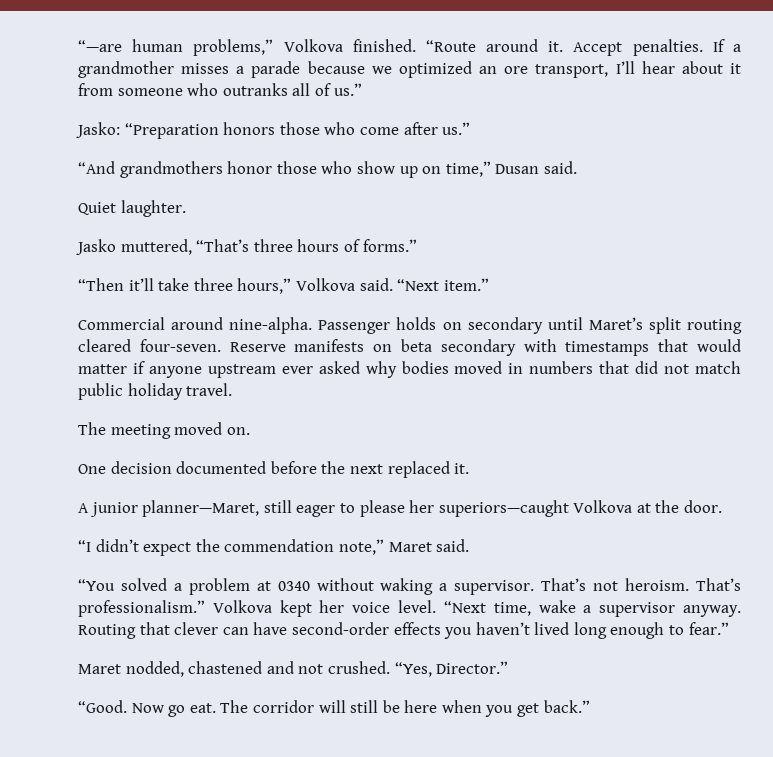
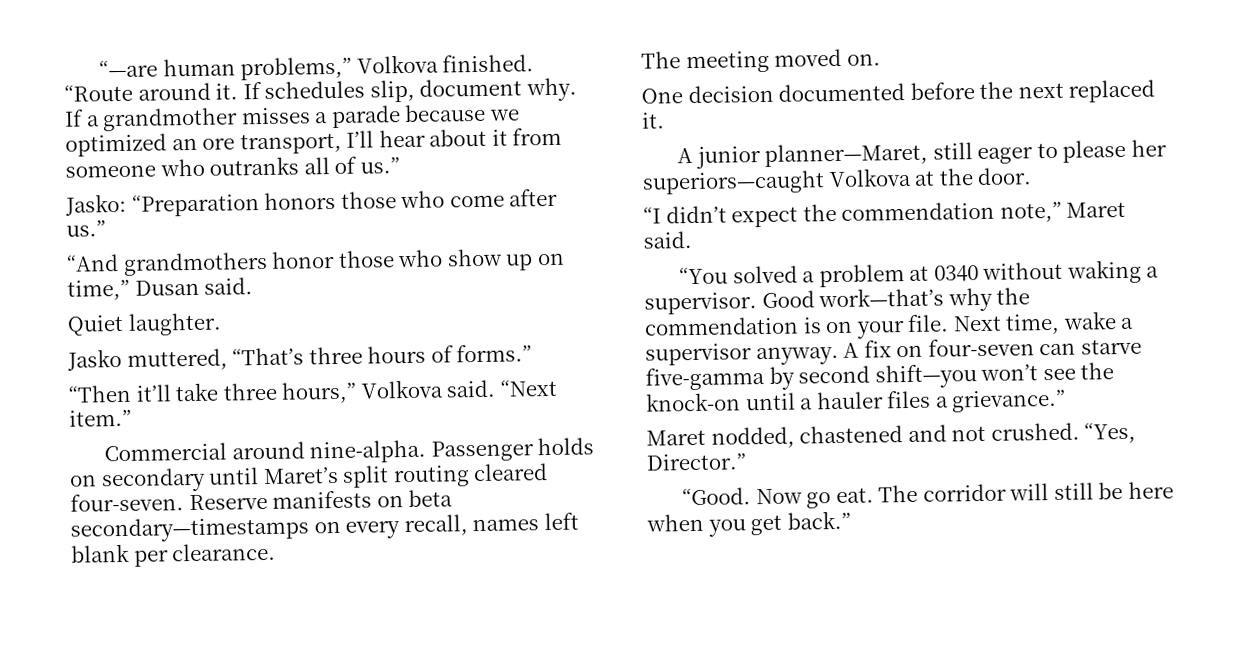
[573,39,703,56] Accept penalties. -> [242,77,577,103] If schedules slip, document why.
[440,339,741,356] [78,361,742,378] [78,383,233,400] secondary with timestamps that would matter if anyone upstream ever asked why bodies moved in numbers that did not match public holiday travel. -> [70,512,579,543] [70,542,277,567] secondary—timestamps on every recall, names left blank per clearance.
[541,578,741,591] [78,600,486,617] That’s not heroism. That’s professionalism.” Volkova kept her voice level. “Next -> [761,287,1031,312] [644,314,1002,339] Good work—that’s why the commendation is on your file. Next
[78,622,729,639] Routing that clever can have second-order effects you haven’t lived long enough to fear.” -> [843,338,1142,358] [645,362,1115,391] [645,389,1067,413] A fix on four-seven can starve five-gamma by second shift—you won’t see the knock-on until a hauler files a grievance.”

